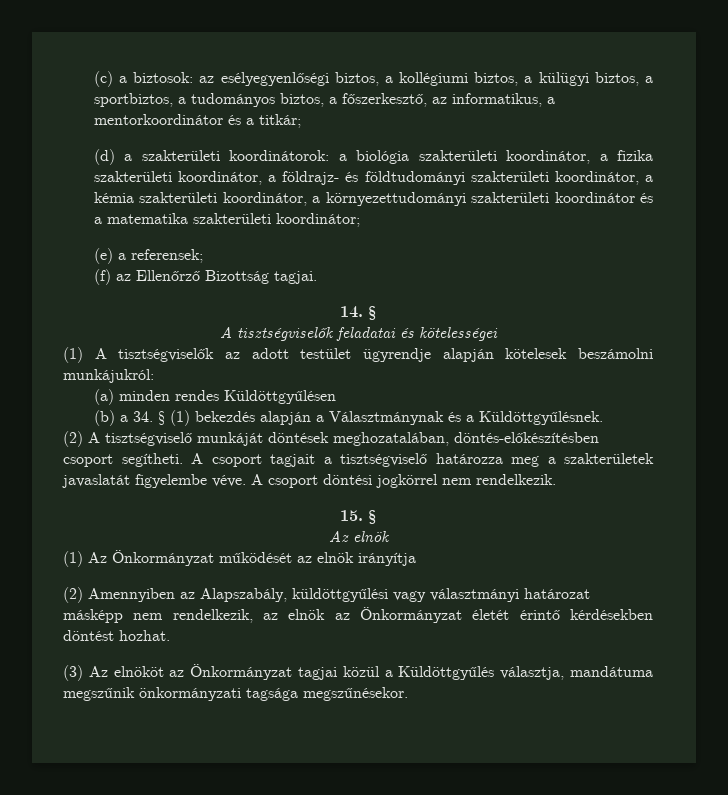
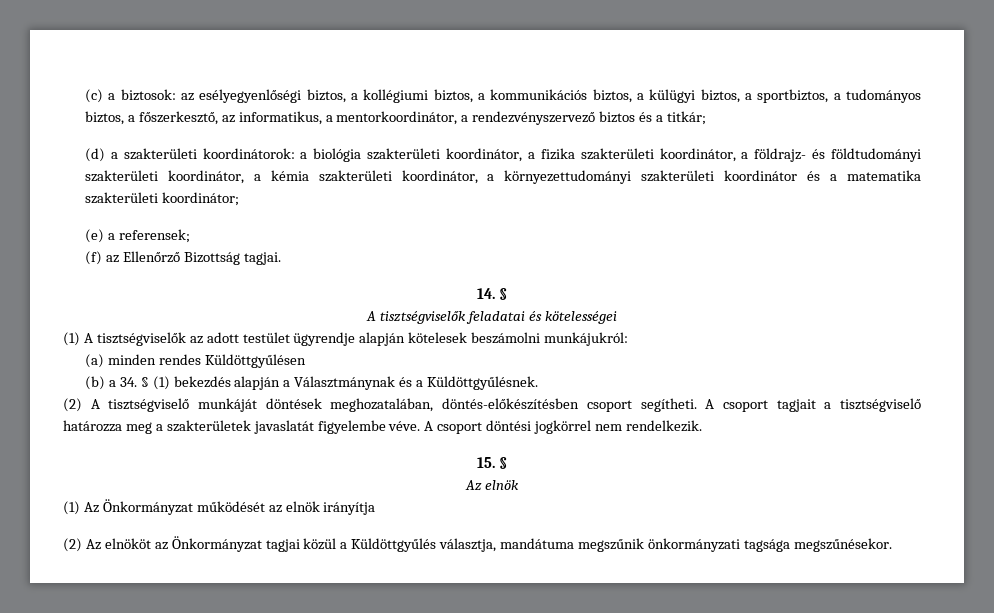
(533, 79) none -> [490,89,644,103] kommunikációs biztos, a
[93,114,223,125] mentorkoordinátor -> [336,111,636,125] mentorkoordinátor, a rendezvényszervező biztos
[88,588,590,602] [63,607,653,623] [63,630,170,641] [63,665,83,681] Amennyiben az Alapszabály, küldöttgyűlési vagy választmányi határozat másképp nem rendelkezik, az elnök az Önkormányzat életét érintő kérdésekben döntést hozhat. // (3) -> (82, 545) none

